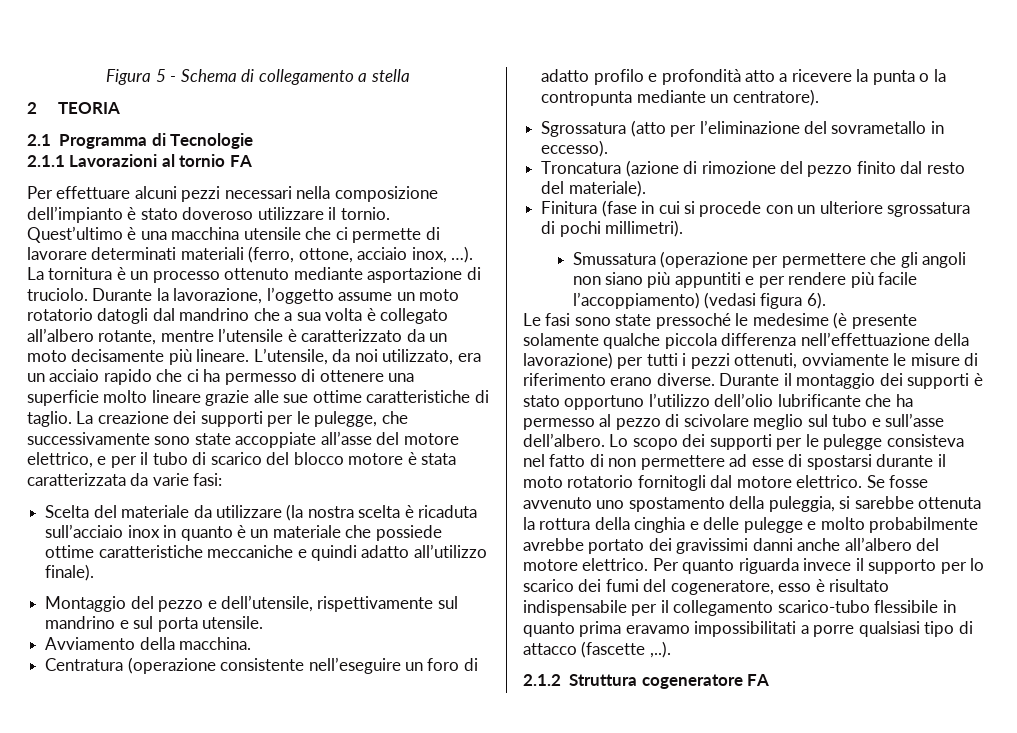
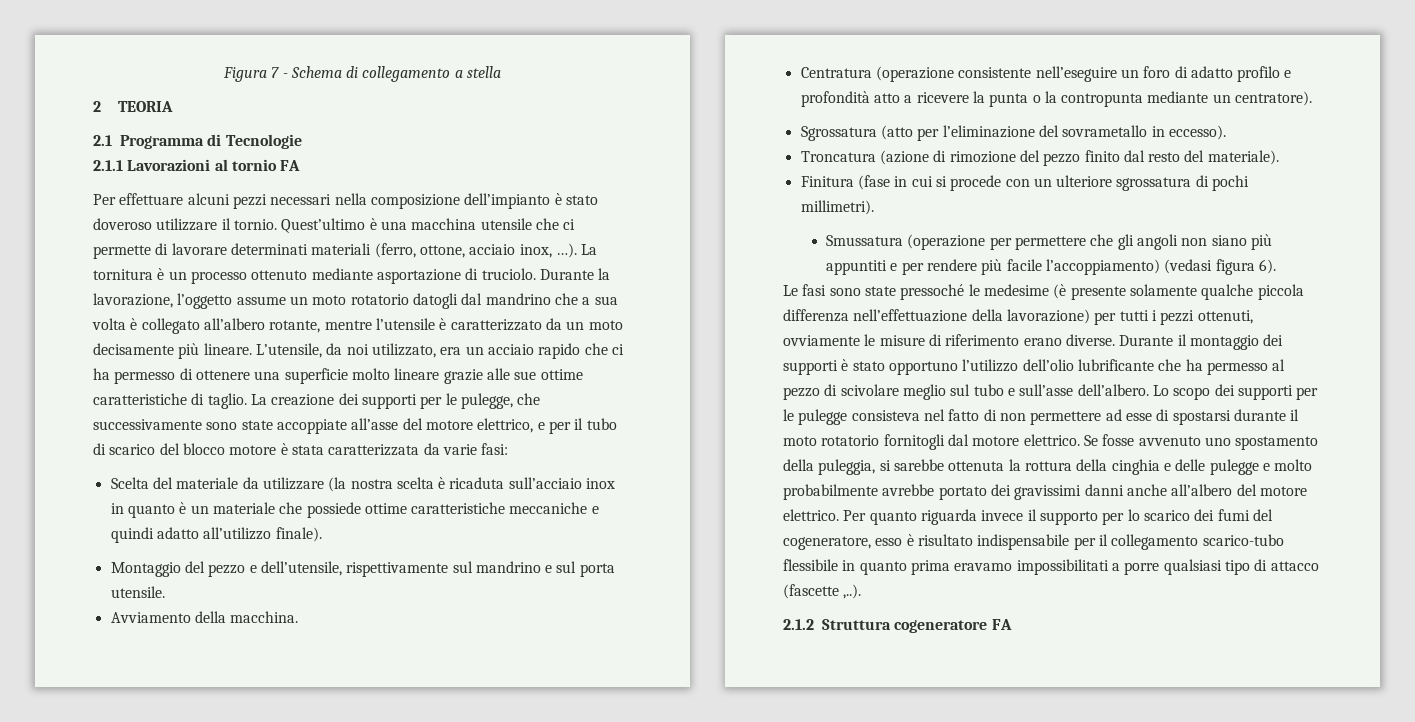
[155,69,166,82] 5 -> [271,67,280,78] 7

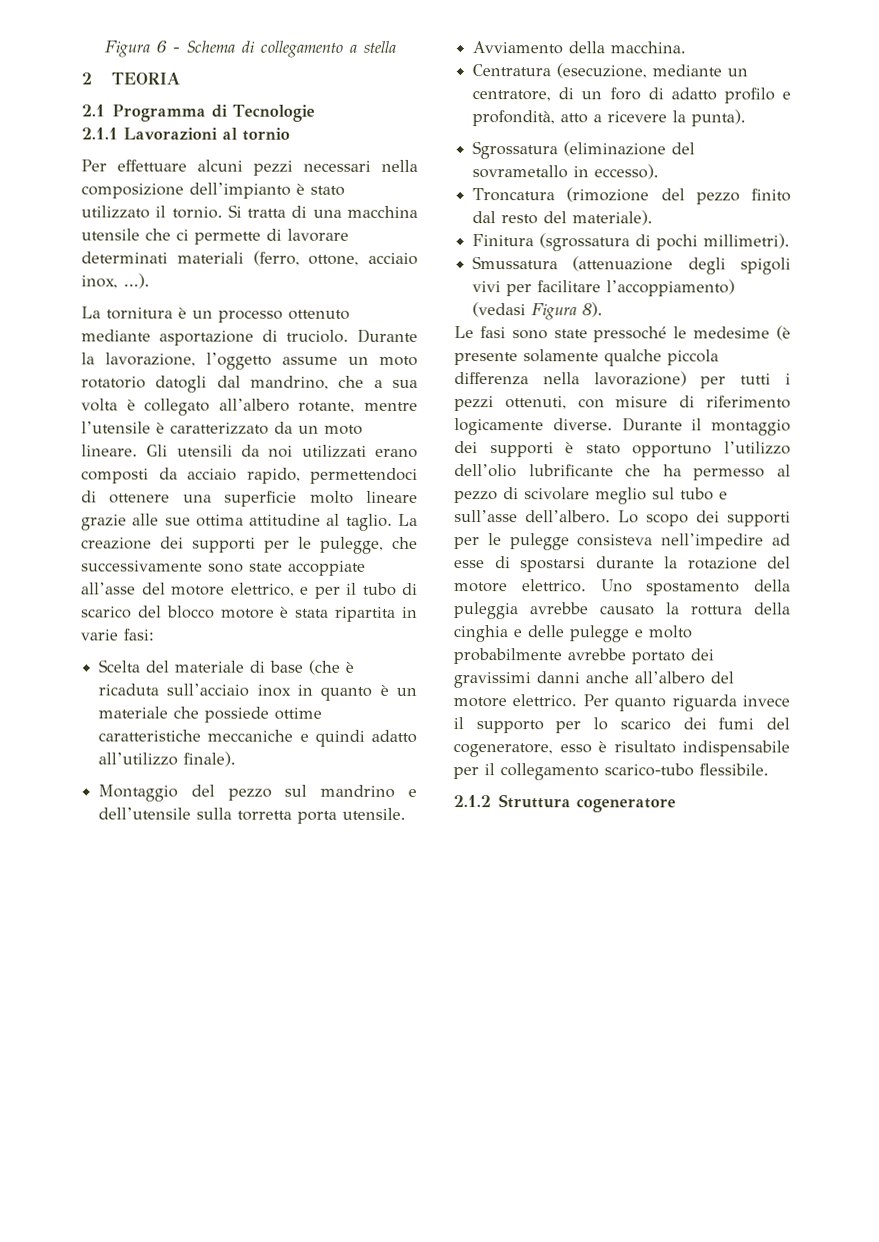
[222,67,280,82] Figura 7 -> [103,40,167,58] Figura 6
[280,160,301,171] FA -> (290, 134) none
[93,218,377,233] doveroso utilizzare il tornio. Quest’ultimo è -> [81,204,308,219] utilizzato il tornio. Si tratta di
(577, 250) none -> (150, 281) //
[485,293,551,305] mandrino -> [250,375,329,390] mandrino,
[93,343,624,359] [93,368,176,384] decisamente più lineare. L’utensile, da noi utilizzato, era un acciaio rapido che ci ha permesso -> [81,444,418,458] [81,467,418,484] lineare. Gli utensili da noi utilizzati erano composti da acciaio rapido, permettendoci
[540,369,583,380] [93,393,205,405] ottime caratteristiche di -> [195,513,341,527] ottima attitudine al
[328,443,440,456] caratterizzata da -> [334,606,418,622] ripartita in
[242,477,434,492] da utilizzare (la nostra scelta -> [249,659,341,675] di base (che
[249,561,577,577] e dell’utensile, rispettivamente sul mandrino e sul -> [284,784,417,798] [98,807,293,821] sul mandrino e dell’utensile sulla torretta
[875,66,1117,82] (operazione consistente nell’eseguire -> [556,63,749,79] [472,87,575,102] (esecuzione, mediante un centratore, di
[800,91,870,107] profondità -> [472,110,556,127] profondità,
[989,91,1313,107] [800,125,1035,141] punta o la contropunta mediante un centratore). // Sgrossatura (atto per l’eliminazione -> [691,109,747,127] [472,141,667,160] punta). // Sgrossatura (eliminazione
[879,150,1016,165] (azione di rimozione -> [566,187,650,203] (rimozione
[857,175,1250,191] [800,200,874,215] [826,234,1272,250] [826,259,1276,275] (fase in cui si procede con un ulteriore sgrossatura di pochi millimetri). // Smussatura (operazione per permettere che gli angoli non siano più appuntiti e per rendere più facile l’accoppiamento) (vedasi figura 6). -> [539,233,791,252] [472,256,791,275] [472,279,736,297] [472,302,604,321] (sgrossatura di pochi millimetri). // Smussatura (attenuazione degli spigoli vivi per facilitare l’accoppiamento) (vedasi Figura 8).
[853,309,1003,322] nell’effettuazione della -> [542,372,580,385] nella
[783,334,876,346] ovviamente le -> [577,398,605,409] con
[1023,338,1062,346] erano -> [454,418,544,436] logicamente
[923,409,1102,425] nel fatto di non permettere -> [661,533,765,550] nell’impedire
[1290,409,1300,421] [783,434,1319,450] [783,459,1005,475] il moto rotatorio fornitogli dal motore elettrico. Se fosse avvenuto uno spostamento della puleggia, si sarebbe ottenuta -> [664,556,791,570] [454,579,791,596] [454,602,655,620] la rotazione del motore elettrico. Uno spostamento della puleggia avrebbe causato
[783,559,1319,575] [783,584,862,599] flessibile in quanto prima eravamo impossibilitati a porre qualsiasi tipo di attacco (fascette ,..). -> [699,763,769,776] flessibile.
[991,619,1012,630] FA -> (677, 805) none

